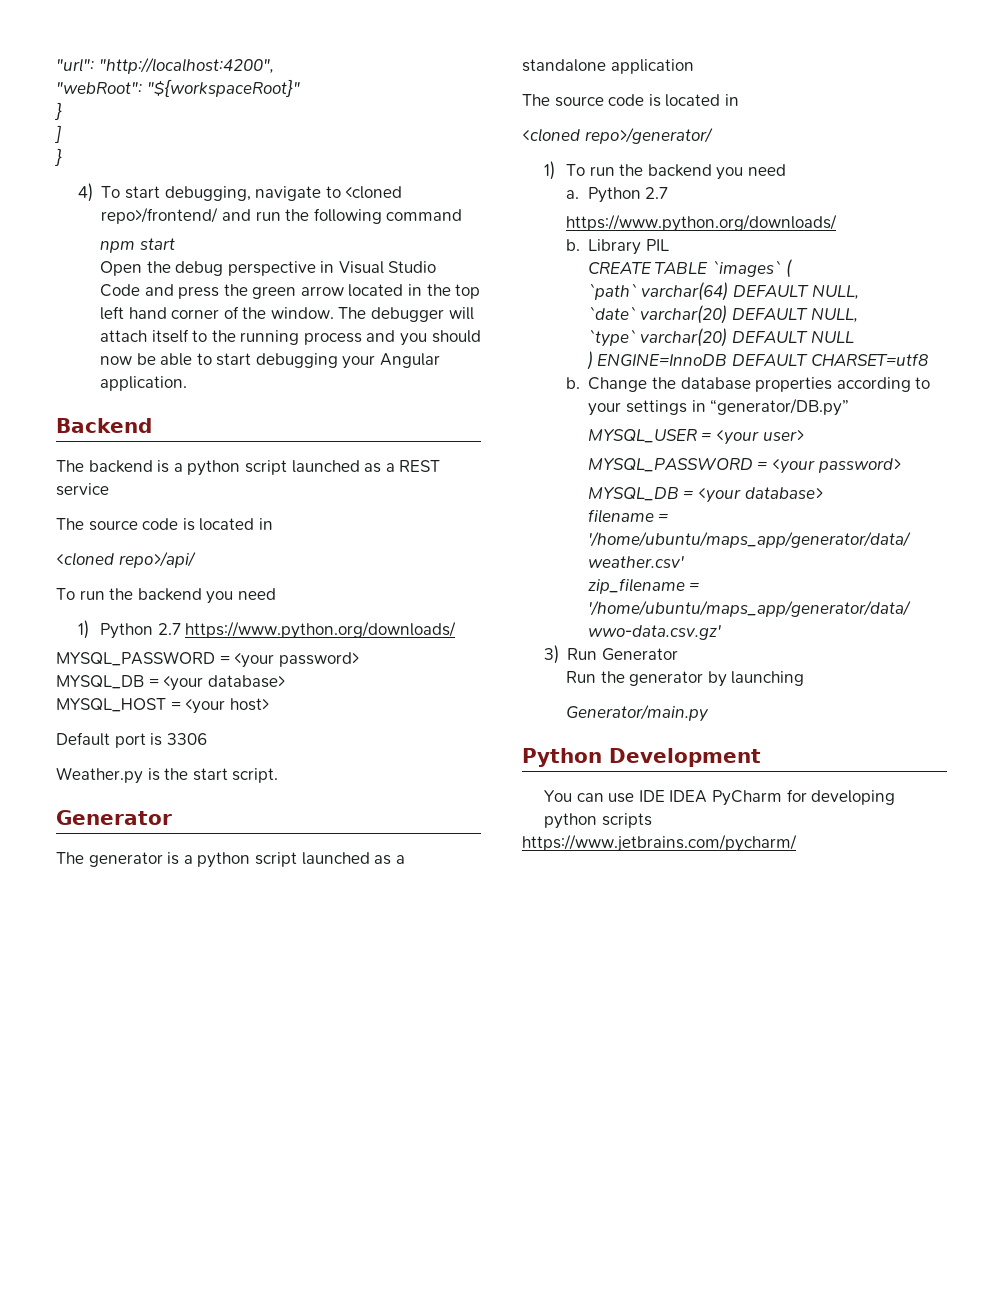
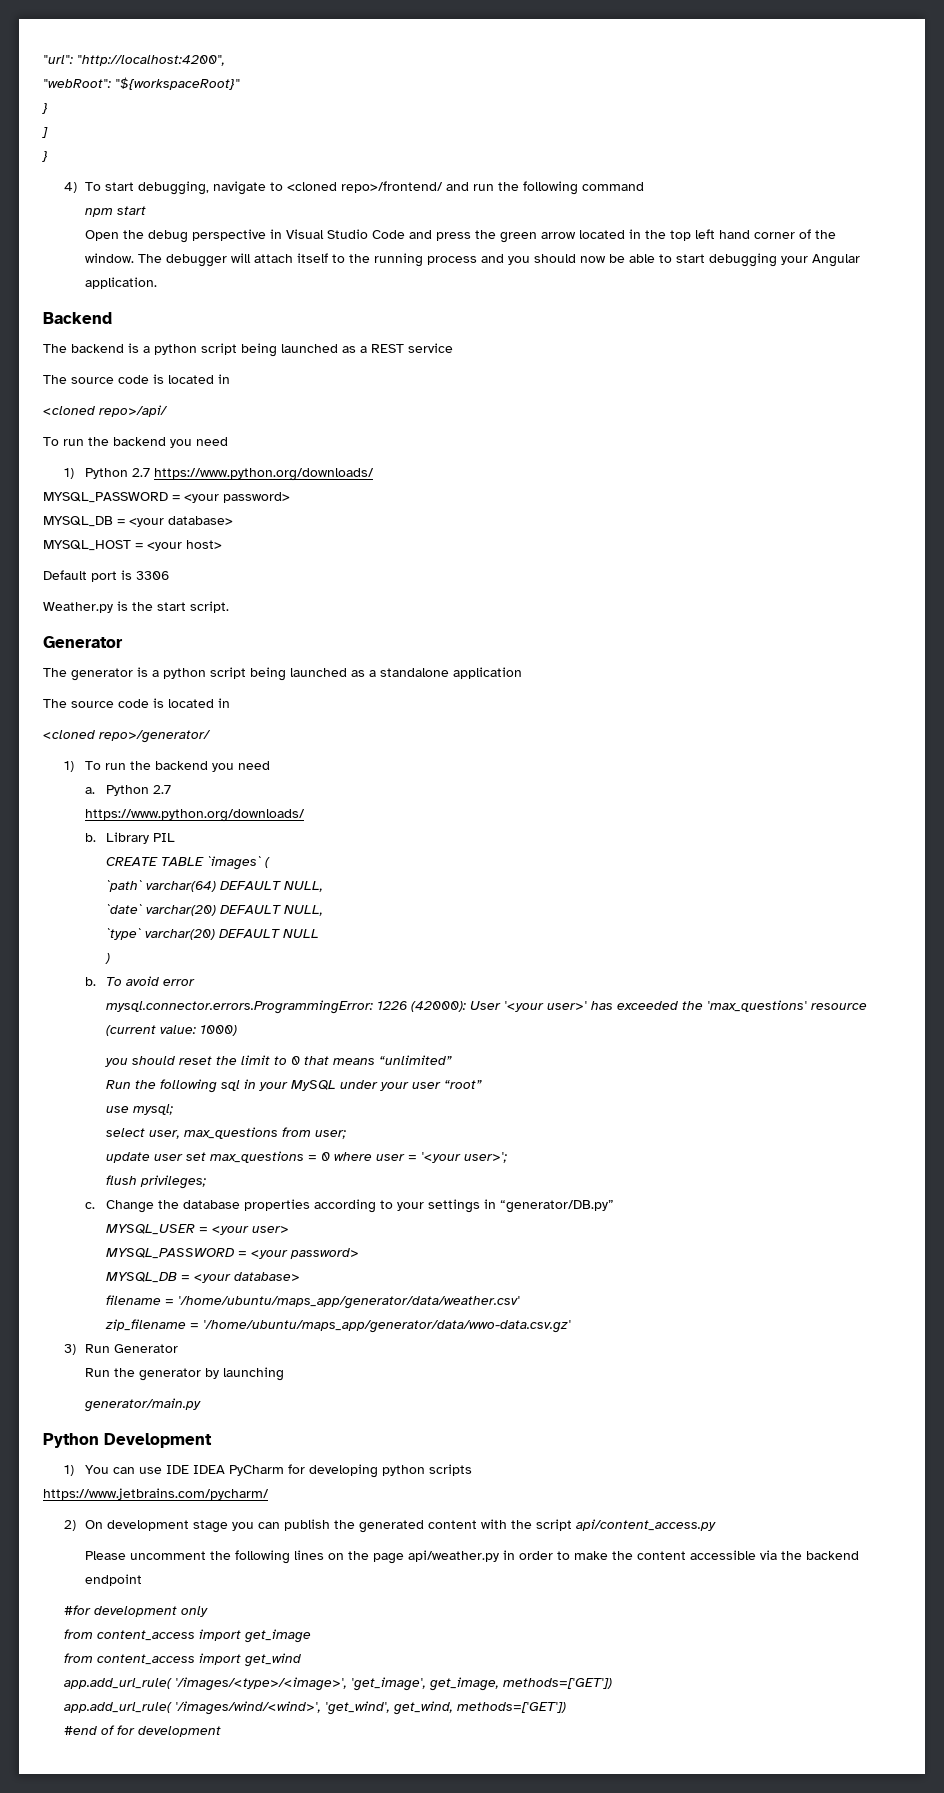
(287, 467) none -> [241,343,277,357] being
(297, 859) none -> [250,667,286,681] being
[597,353,928,367] [565,377,580,389] ENGINE=InnoDB DEFAULT CHARSET=utf8 // b. -> [85,976,196,986] [106,1000,868,1014] [106,1025,238,1036] [105,1055,453,1067] [106,1079,483,1093] [106,1104,174,1115] [106,1127,347,1139] [106,1151,508,1163] [106,1175,207,1189] [85,1202,96,1209] // b. To avoid error // mysql.connector.errors.ProgrammingError: 1226 (42000): User '<your user>' has exceeded the 'max_questions' resource (current value: 1000) // you should reset the limit to 0 that means “unlimited” // Run the following sql in your MySQL under your user “root” // use mysql; // select user, max_questions from user; // update user set max_questions = 0 where user = '<your user>'; // flush privileges; // c.
[565,704,709,722] Generator/main.py -> [84,1398,202,1412] generator/main.py
(761, 757) none -> [64,1465,75,1476] 1)
(797, 843) none -> [64,1519,717,1533] [85,1550,860,1564] [85,1574,143,1586] [64,1605,209,1617] [64,1629,312,1643] [64,1653,302,1667] [64,1677,613,1691] [64,1701,567,1715] [64,1725,222,1737] // 2) On development stage you can publish the generated content with the script api/content_access.py // Please uncomment the following lines on the page api/weather.py in order to make the content accessible via the backend endpoint // #for development only // from content_access import get_image // from content_access import get_wind // app.add_url_rule( '/images/<type>/<image>', 'get_image', get_image, methods=['GET']) // app.add_url_rule( '/images/wind/<wind>', 'get_wind', get_wind, methods=['GET']) // #end of for development

